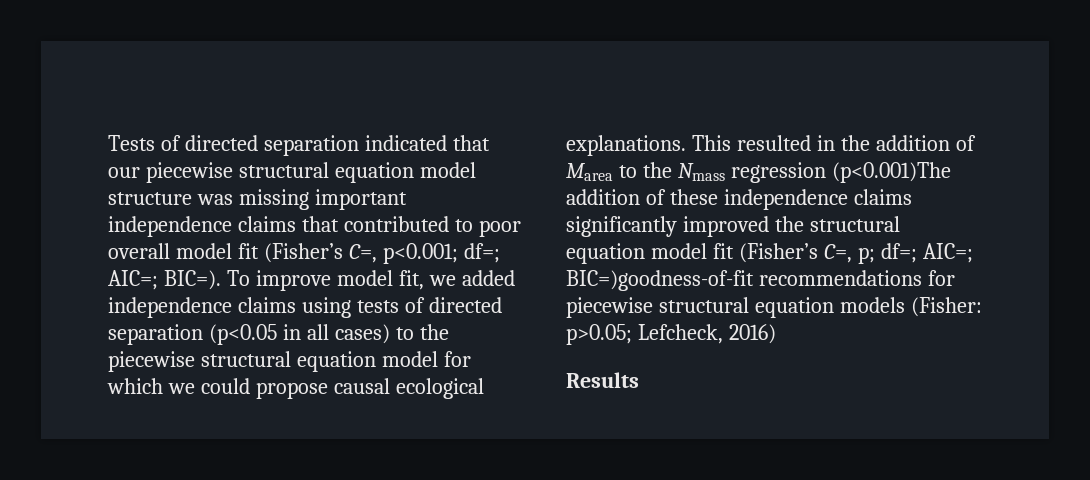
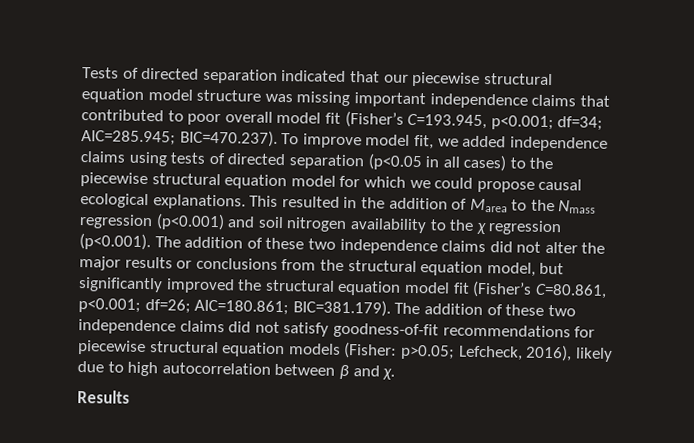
[348,243,500,264] [108,270,221,290] C=, p<0.001; df=; AIC=; BIC=). -> [407,113,604,131] [81,129,278,147] C=193.945, p<0.001; df=34; AIC=285.945; BIC=470.237).
[831,162,951,183] [566,189,912,210] (p<0.001)The addition of these independence claims -> [155,213,563,236] [79,233,606,255] [79,256,565,277] (p<0.001) and soil nitrogen availability to the χ regression (p<0.001). The addition of these two independence claims did not alter the major results or conclusions from the structural equation model, but
[823,243,973,264] [566,270,754,291] C=, p; df=; AIC=; BIC=)goodness-of-fit -> [534,283,607,299] [78,298,576,317] [78,319,439,339] C=80.861, p<0.001; df=26; AIC=180.861; BIC=381.179). The addition of these two independence claims did not satisfy goodness-of-fit
[728,324,776,344] 2016) -> [525,344,613,362] [77,361,396,380] 2016), likely due to high autocorrelation between β and χ.

